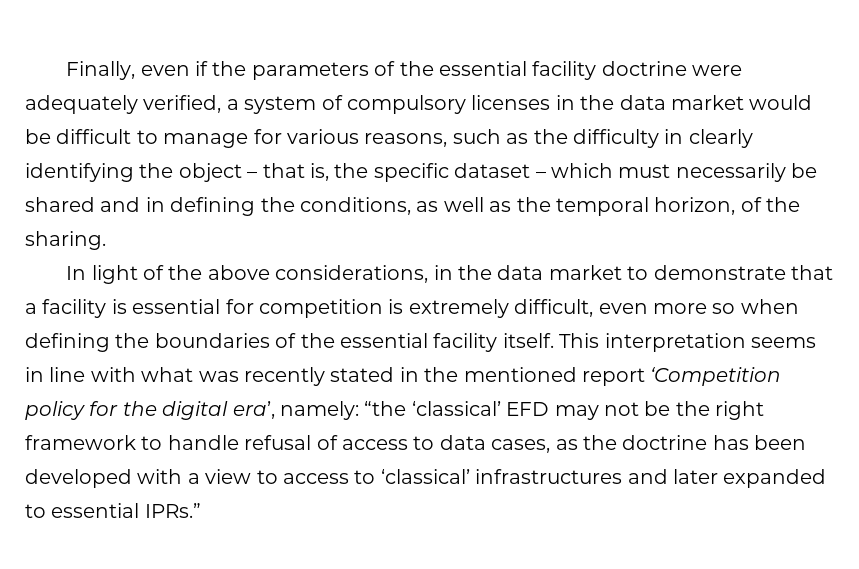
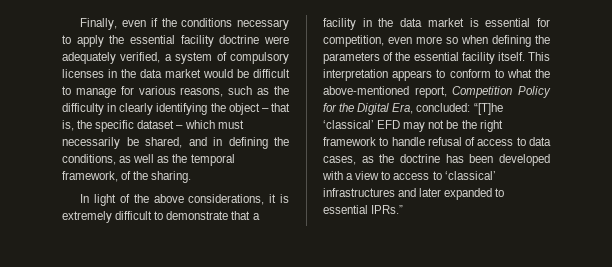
[251,61,396,80] parameters of -> [181,18,289,30] [62,35,104,47] conditions necessary to apply
[25,197,95,212] shared -> [145,137,182,148] shared,
[654,197,736,215] horizon, -> [62,171,118,182] framework,
[433,265,622,280] in the data market -> [269,194,289,203] [62,211,153,223] it is extremely difficult
[111,299,594,318] is essential for competition is extremely difficult, -> [362,18,550,27] [323,35,384,47] in the data market is essential for competition,
[154,333,270,348] boundaries -> [323,52,380,64] parameters
[750,337,816,348] [25,367,782,386] [25,401,407,420] seems in line with what was recently stated in the mentioned report ‘Competition policy for the digital era’, namely: “the -> [392,69,550,81] [323,86,551,98] [323,103,503,115] appears to conform to what the above-mentioned report, Competition Policy for the Digital Era, concluded: “[T]he

